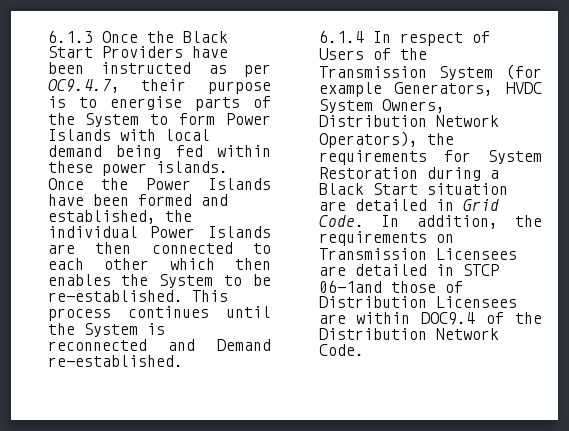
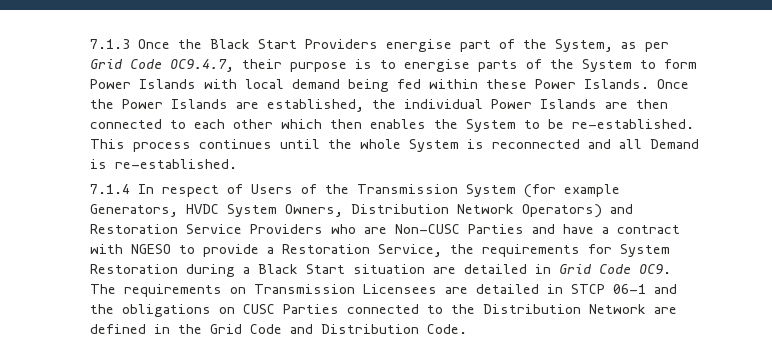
[47,30,93,43] 6.1.3 -> [90,39,131,49] 7.1.3
[191,46,228,58] [47,62,271,77] have been instructed as per -> [386,39,670,52] [90,59,163,69] energise part of the System, as per Grid Code
[101,161,228,176] power islands. -> [535,79,650,89] Power Islands.
[47,194,228,206] have been formed and -> [236,102,260,109] are
(75, 329) none -> [360,139,402,149] whole
[216,339,271,351] Demand -> [619,139,700,149] [90,159,108,169] all Demand is
[318,30,364,43] 6.1.4 -> [90,184,131,194] 7.1.4
[318,131,418,148] Operators), -> [522,204,634,218] [90,224,681,234] [90,244,443,257] Operators) and Restoration Service Providers who are Non-CUSC Parties and have a contract with NGESO to provide a Restoration Service,
[318,215,542,229] Code. In addition, the -> [599,264,672,274] [90,284,117,294] Code OC9. The
[318,280,463,293] [318,296,517,308] [318,312,542,325] [318,328,499,340] 06-1and those of Distribution Licensees are within DOC9.4 of the Distribution Network -> [613,284,678,294] [90,304,678,317] [90,324,420,334] 06-1 and the obligations on CUSC Parties connected to the Distribution Network are defined in the Grid Code and Distribution

